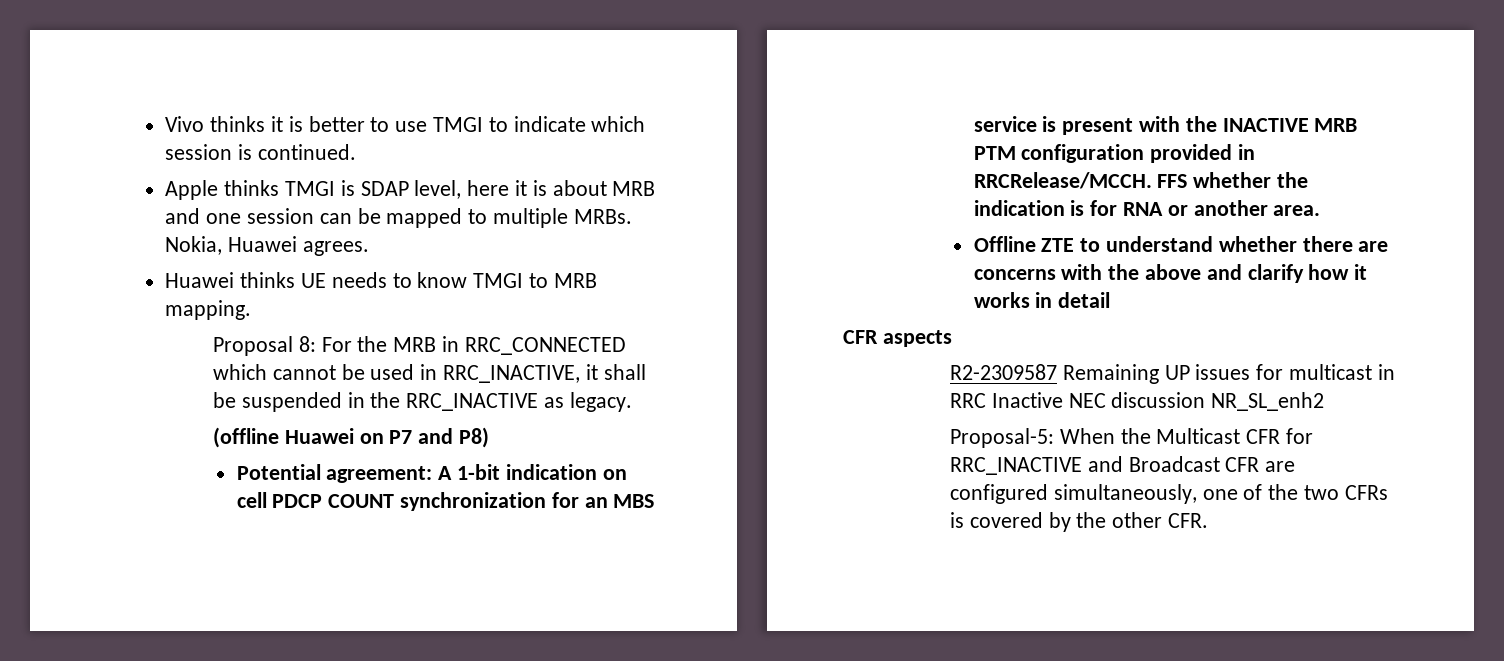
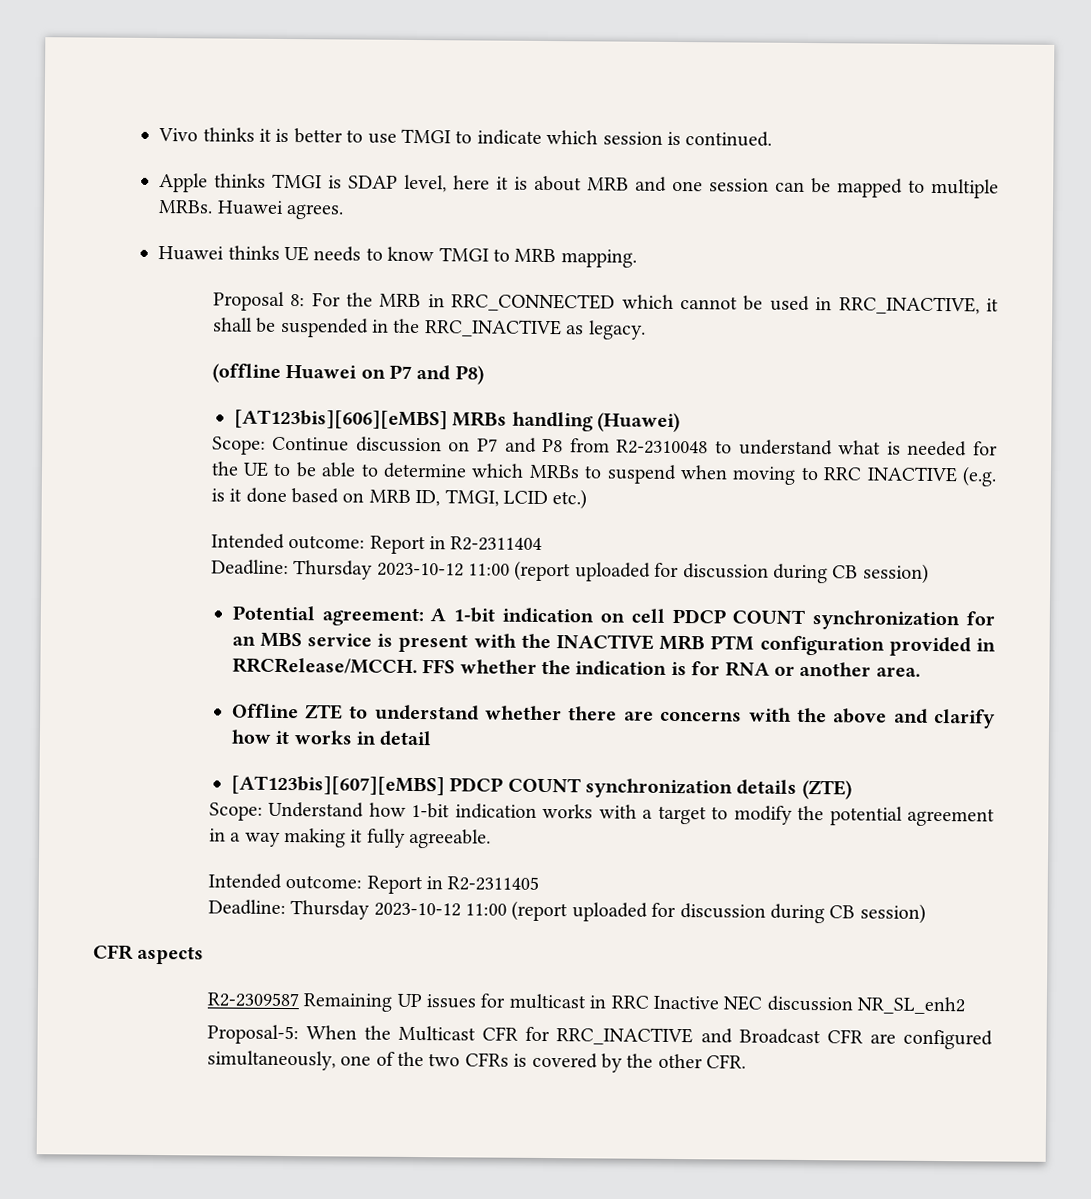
[165,236,223,255] Nokia, -> (214, 207) none
(490, 437) none -> [233,409,680,433] [211,436,998,457] [210,461,997,487] [210,487,588,510] [210,533,543,555] [210,559,929,584] // [AT123bis][606][eMBS] MRBs handling (Huawei) // Scope: Continue discussion on P7 and P8 from R2-2310048 to understand what is needed for the UE to be able to determine which MRBs to suspend when moving to RRC INACTIVE (e.g. is it done based on MRB ID, TMGI, LCID etc.) // Intended outcome: Report in R2-2311404 // Deadline: Thursday 2023-10-12 11:00 (report uploaded for discussion during CB session)
(1111, 300) none -> [230,775,852,800] [208,801,995,827] [208,827,492,849] [207,873,540,895] [207,899,926,924] // [AT123bis][607][eMBS] PDCP COUNT synchronization details (ZTE) // Scope: Understand how 1-bit indication works with a target to modify the potential agreement in a way making it fully agreeable. // Intended outcome: Report in R2-2311405 // Deadline: Thursday 2023-10-12 11:00 (report uploaded for discussion during CB session)

